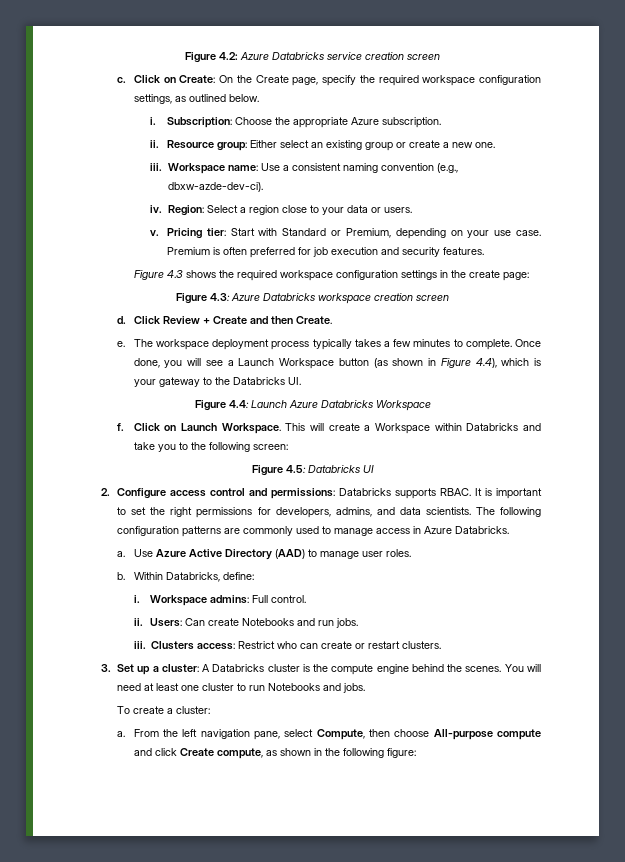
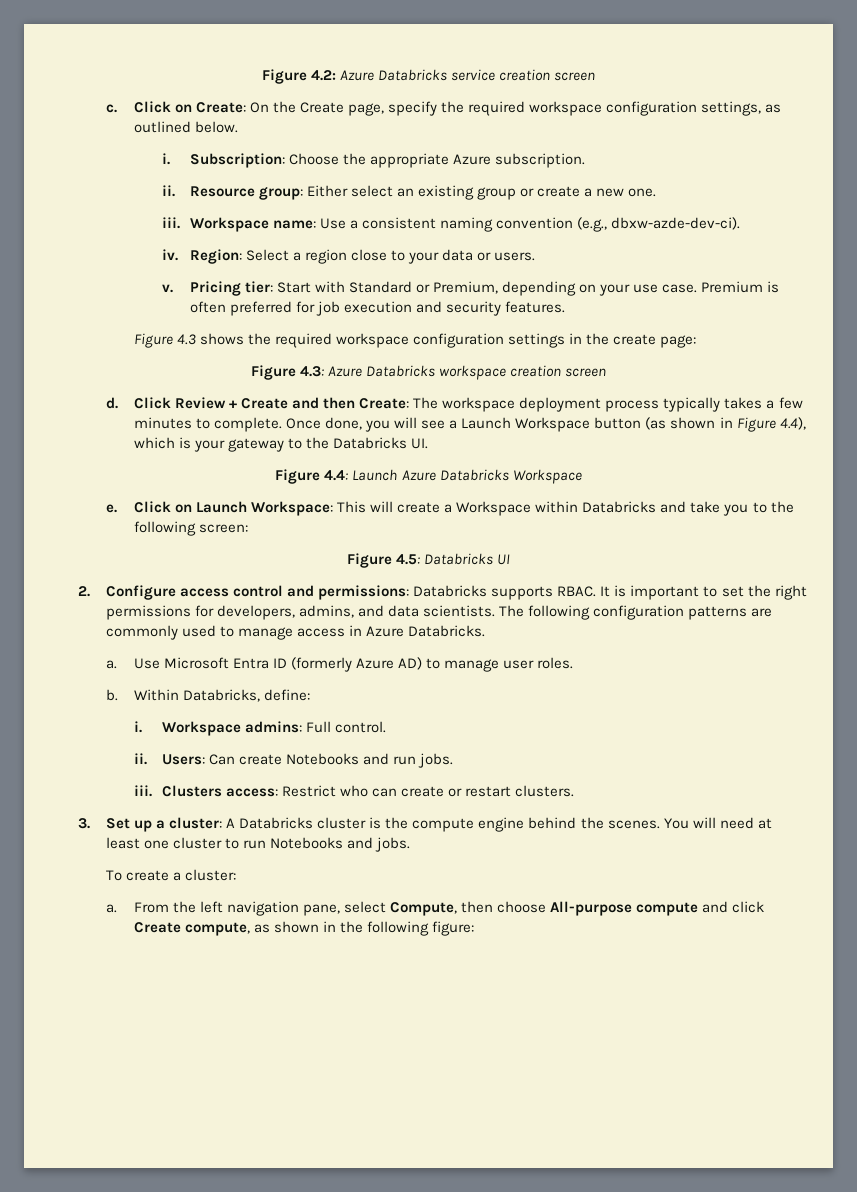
[295,316,332,324] [117,341,126,347] Create. // e. -> [359,398,410,409] Create:
[117,423,125,431] f. -> [105,504,117,513] e.
[221,423,281,434] Workspace. -> [250,501,333,516] Workspace:
[155,549,305,560] Azure Active Directory (AAD) -> [163,657,423,672] Microsoft Entra ID (formerly Azure AD)

